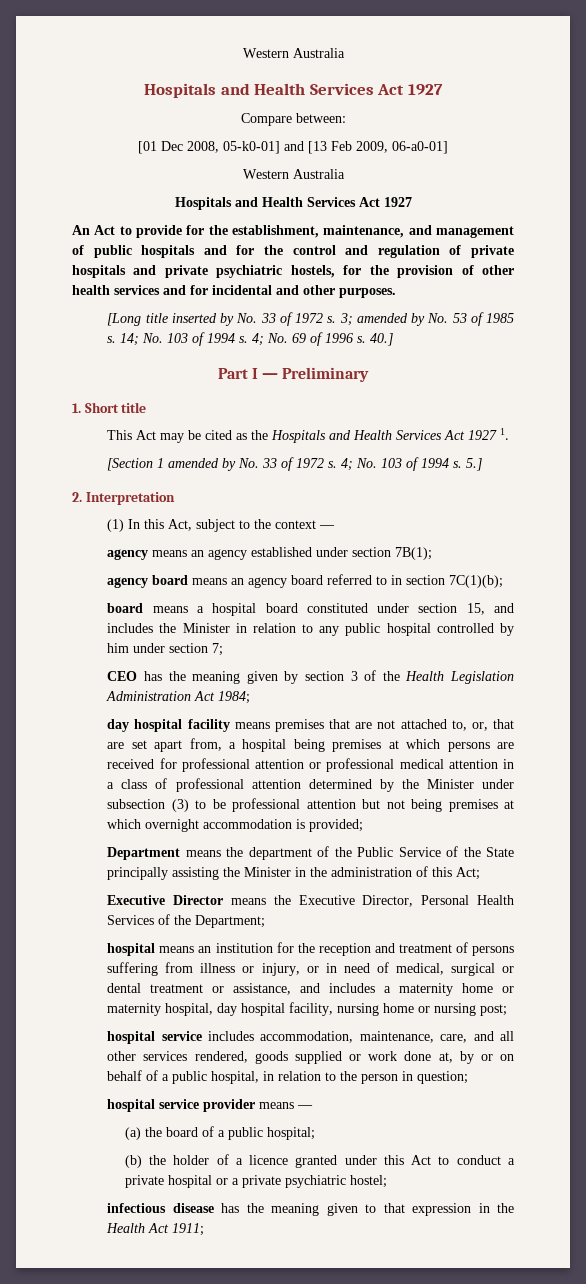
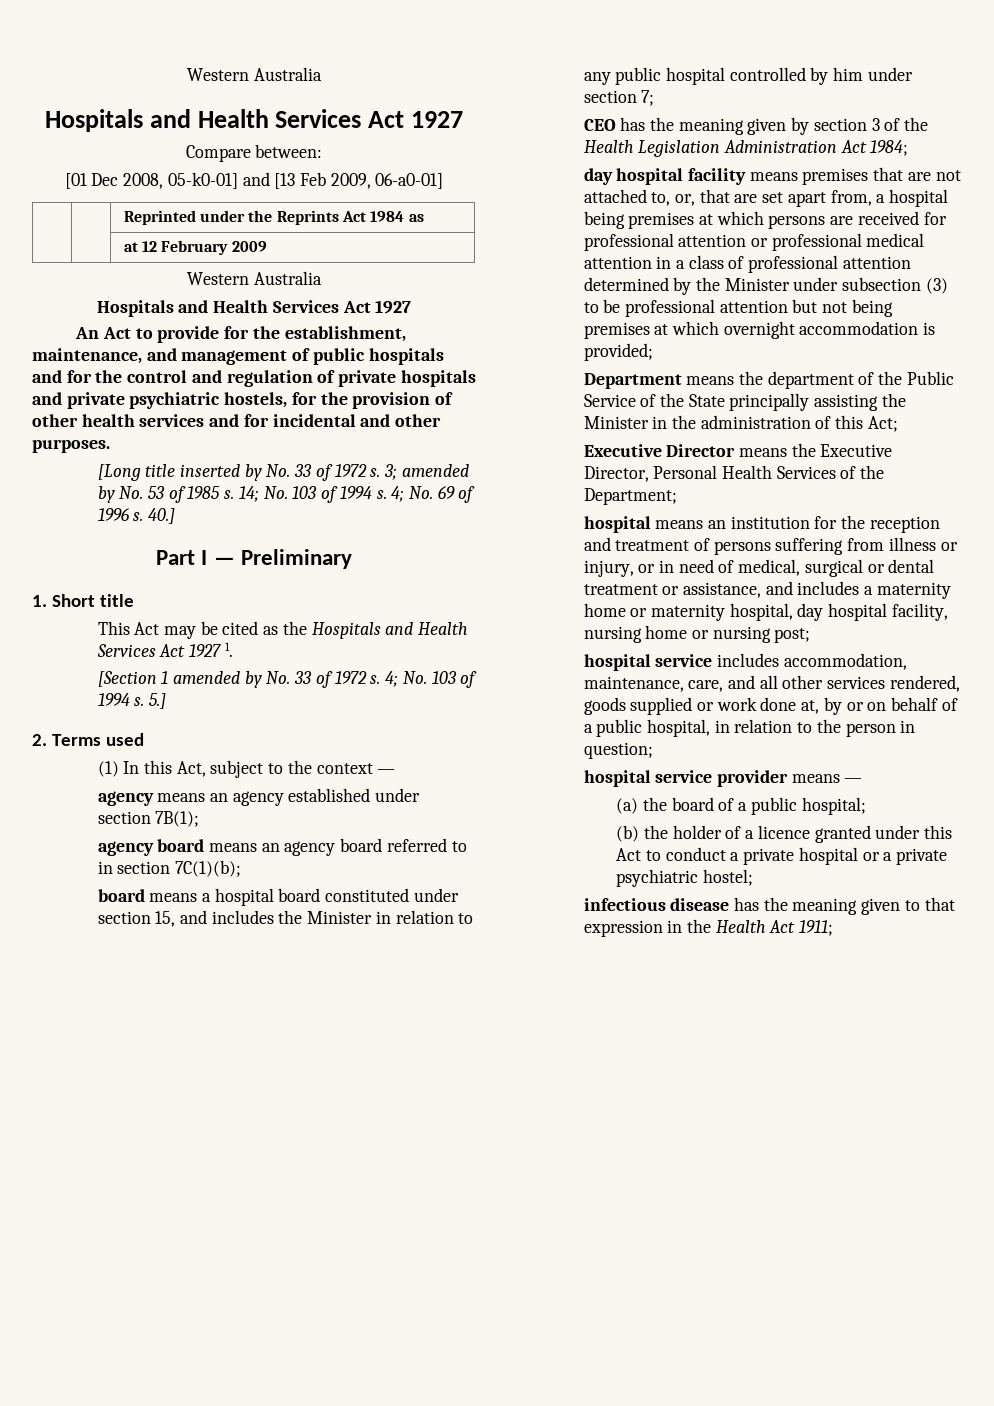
(448, 147) none -> [123,210,424,225] [123,240,267,255] // | | Reprinted under the Reprints Act 1984 as // | | at 12 February 2009
[85,492,175,505] Interpretation -> [51,733,144,746] Terms used

